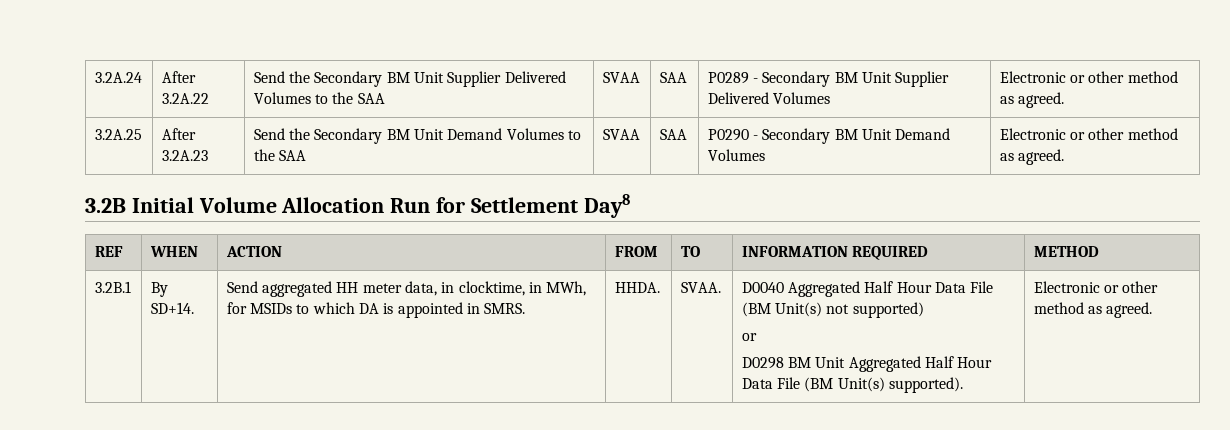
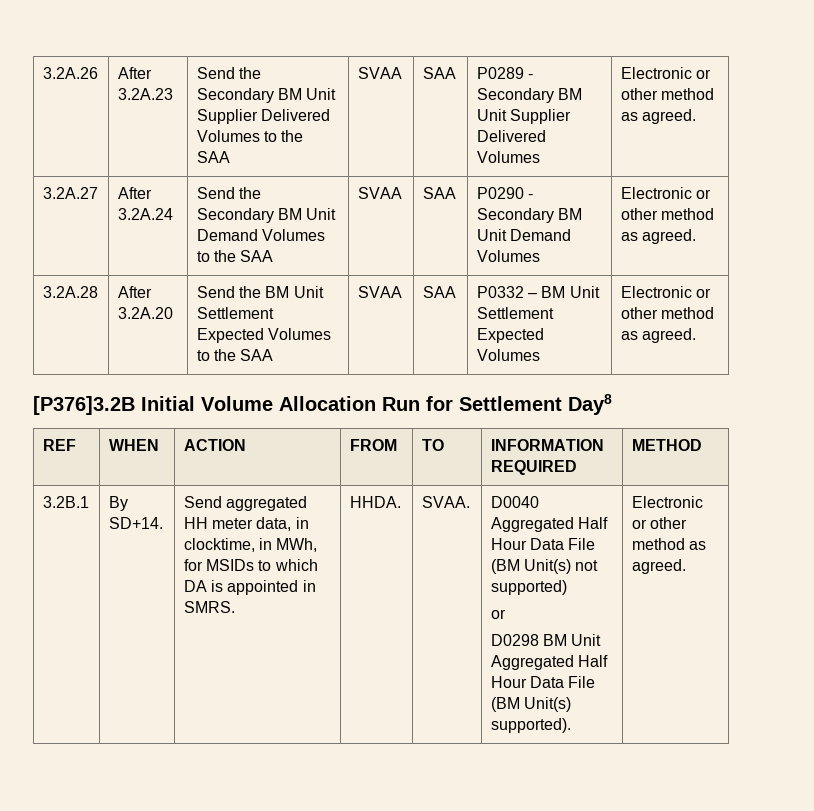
[94,72,142,83] [161,71,196,83] [161,93,209,104] 3.2A.24 | After 3.2A.22 -> [42,67,98,79] [117,67,152,79] [117,88,173,100] 3.2A.26 | After 3.2A.23
[94,129,142,140] [161,128,196,140] [161,150,208,161] 3.2A.25 | After 3.2A.23 -> [42,187,98,199] [117,187,152,199] [117,208,173,220] 3.2A.27 | After 3.2A.24
[85,198,126,213] // 3.2B -> [42,286,98,298] [117,286,152,298] [117,307,173,319] [196,286,324,298] [196,307,274,319] [196,328,332,343] [196,349,274,361] [357,286,402,298] [422,286,456,298] [476,286,600,298] [476,307,554,319] [476,328,544,343] [476,349,540,361] [620,286,712,298] [620,307,715,319] [620,328,697,343] [33,396,135,415] // 3.2A.28 | After 3.2A.20 | Send the BM Unit Settlement Expected Volumes to the SAA | SVAA | SAA | P0332 – BM Unit Settlement Expected Volumes | Electronic or other method as agreed. // [P376]3.2B

